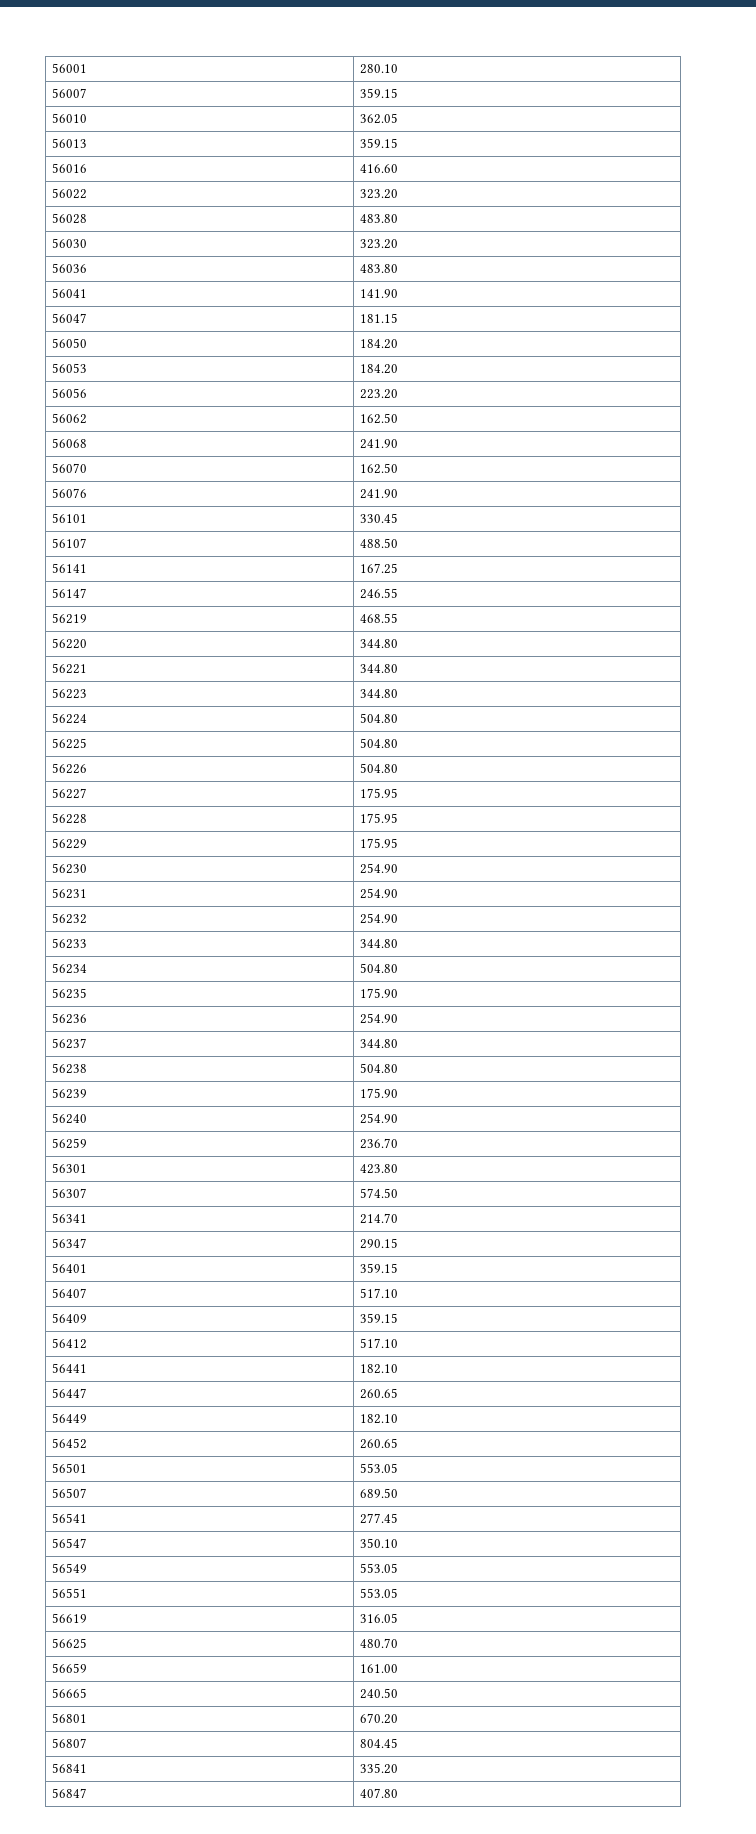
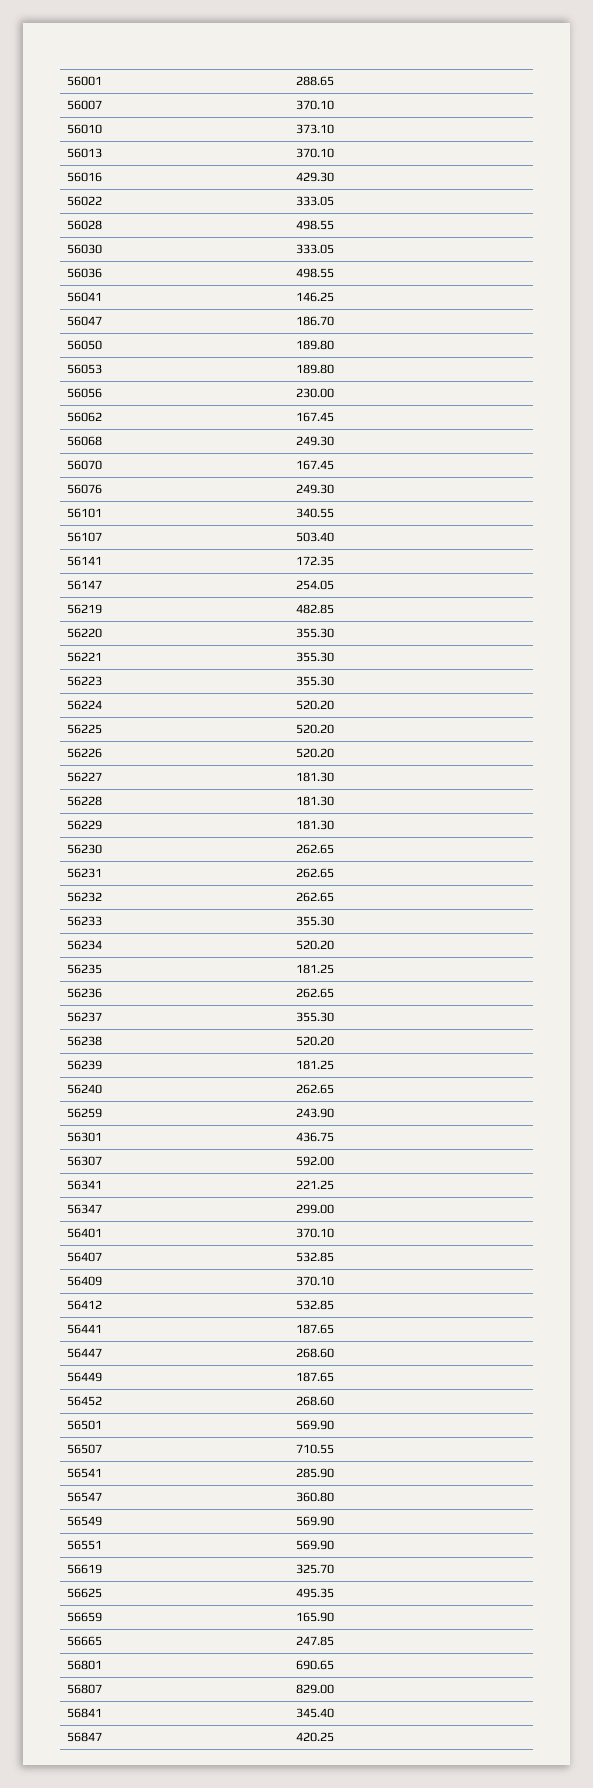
[360,64,399,74] 280.10 -> [296,76,335,86] 288.65
[360,88,399,98] 359.15 -> [296,100,335,110] 370.10
[360,113,399,124] 362.05 -> [296,124,335,134] 373.10
[360,138,399,148] 359.15 -> [296,148,335,158] 370.10
[360,164,399,173] 416.60 -> [296,172,335,182] 429.30
[360,189,399,199] 323.20 -> [296,196,335,206] 333.05
[360,214,399,223] 483.80 -> [296,220,335,230] 498.55
[360,239,399,249] 323.20 -> [296,244,335,254] 333.05
[360,264,399,273] 483.80 -> [296,268,335,278] 498.55
[360,289,399,298] 141.90 -> [296,292,335,302] 146.25
[360,313,399,323] 181.15 -> [296,316,335,326] 186.70
[360,339,399,349] 184.20 -> [296,340,335,350] 189.80
[360,364,399,374] 184.20 -> [296,364,335,374] 189.80
[360,389,399,399] 223.20 -> [296,388,335,398] 230.00
[360,413,399,424] 162.50 -> [296,412,335,422] 167.45
[360,439,399,449] 241.90 -> [296,436,335,446] 249.30
[360,463,399,474] 162.50 -> [296,460,335,470] 167.45
[360,489,399,499] 241.90 -> [296,484,335,494] 249.30
[360,513,399,523] 330.45 -> [296,508,335,518] 340.55
[360,538,399,548] 488.50 -> [296,532,335,542] 503.40
[360,563,399,574] 167.25 -> [296,556,335,566] 172.35
[360,588,399,599] 246.55 -> [296,580,335,590] 254.05
[360,613,399,623] 468.55 -> [296,604,335,614] 482.85
[360,639,399,648] 344.80 -> [296,628,335,638] 355.30
[360,664,399,673] 344.80 -> [296,652,335,662] 355.30
[360,689,399,698] 344.80 -> [296,676,335,686] 355.30
[360,713,399,723] 504.80 -> [296,700,335,710] 520.20
[360,738,399,748] 504.80 -> [296,724,335,734] 520.20
[360,763,399,773] 504.80 -> [296,748,335,758] 520.20
[360,788,399,798] 175.95 -> [296,772,335,782] 181.30
[360,813,399,823] 175.95 -> [296,796,335,806] 181.30
[360,838,399,848] 175.95 -> [296,820,335,830] 181.30
[360,863,399,874] 254.90 -> [296,844,335,854] 262.65
[360,888,399,899] 254.90 -> [296,868,335,878] 262.65
[360,913,399,924] 254.90 -> [296,892,335,902] 262.65
[360,939,399,948] 344.80 -> [296,916,335,926] 355.30
[360,963,399,973] 504.80 -> [296,940,335,950] 520.20
[360,988,399,998] 175.90 -> [296,964,335,974] 181.25
[360,1013,399,1024] 254.90 -> [296,988,335,998] 262.65
[360,1039,399,1048] 344.80 -> [296,1012,335,1022] 355.30
[360,1063,399,1073] 504.80 -> [296,1036,335,1046] 520.20
[360,1088,399,1098] 175.90 -> [296,1060,335,1070] 181.25
[360,1113,399,1124] 254.90 -> [296,1084,335,1094] 262.65
[360,1138,399,1149] 236.70 -> [296,1108,335,1118] 243.90
[360,1164,399,1174] 423.80 -> [296,1132,335,1142] 436.75
[360,1188,399,1198] 574.50 -> [296,1156,335,1166] 592.00
[360,1213,399,1224] 214.70 -> [296,1180,335,1190] 221.25
[360,1238,399,1249] 290.15 -> [296,1204,335,1214] 299.00
[360,1263,399,1273] 359.15 -> [296,1228,335,1238] 370.10
[360,1288,399,1298] 517.10 -> [296,1252,335,1262] 532.85
[360,1313,399,1323] 359.15 -> [296,1276,335,1286] 370.10
[360,1338,399,1348] 517.10 -> [296,1300,335,1310] 532.85
[360,1364,399,1374] 182.10 -> [296,1324,335,1334] 187.65
[360,1388,399,1399] 260.65 -> [296,1348,335,1358] 268.60
[360,1414,399,1424] 182.10 -> [296,1372,335,1382] 187.65
[360,1438,399,1449] 260.65 -> [296,1396,335,1406] 268.60
[360,1463,399,1473] 553.05 -> [296,1420,335,1430] 569.90
[360,1488,399,1498] 689.50 -> [296,1444,335,1454] 710.55
[360,1513,399,1524] 277.45 -> [296,1468,335,1478] 285.90
[360,1538,399,1548] 350.10 -> [296,1492,335,1502] 360.80
[360,1563,399,1573] 553.05 -> [296,1516,335,1526] 569.90
[360,1588,399,1598] 553.05 -> [296,1540,335,1550] 569.90
[360,1613,399,1623] 316.05 -> [296,1564,335,1574] 325.70
[360,1638,399,1648] 480.70 -> [296,1588,335,1598] 495.35
[360,1664,399,1673] 161.00 -> [296,1612,335,1622] 165.90
[360,1688,399,1699] 240.50 -> [296,1636,335,1646] 247.85
[360,1713,399,1724] 670.20 -> [296,1660,335,1670] 690.65
[360,1738,399,1748] 804.45 -> [296,1684,335,1694] 829.00
[360,1763,399,1774] 335.20 -> [296,1708,335,1718] 345.40
[360,1788,399,1798] 407.80 -> [296,1732,335,1742] 420.25

